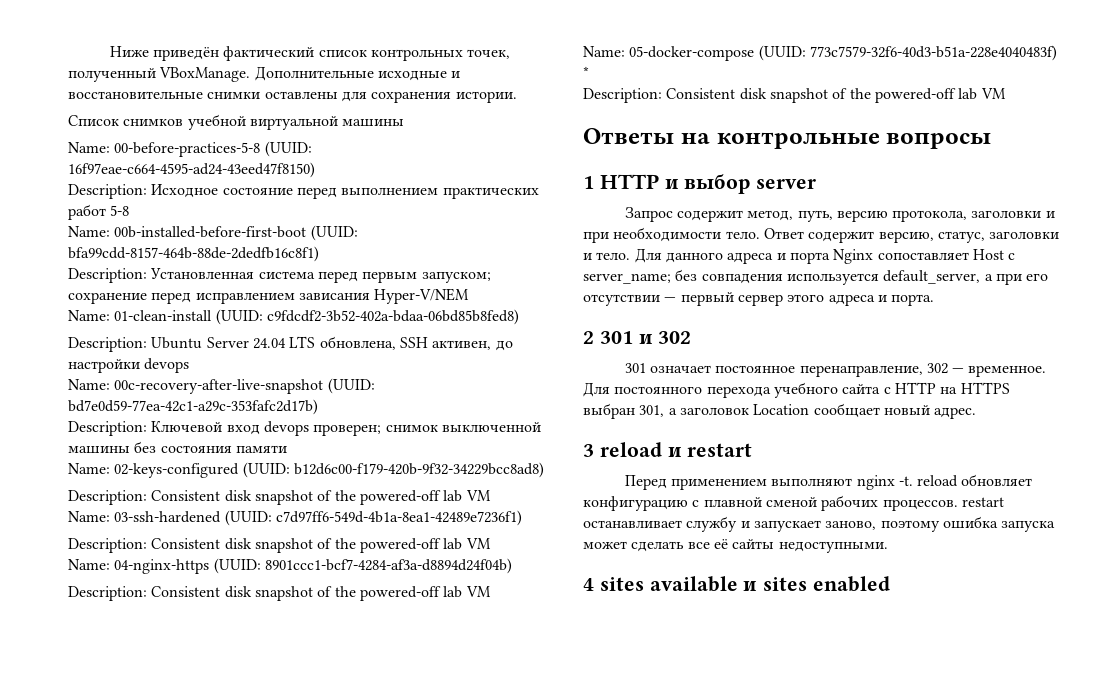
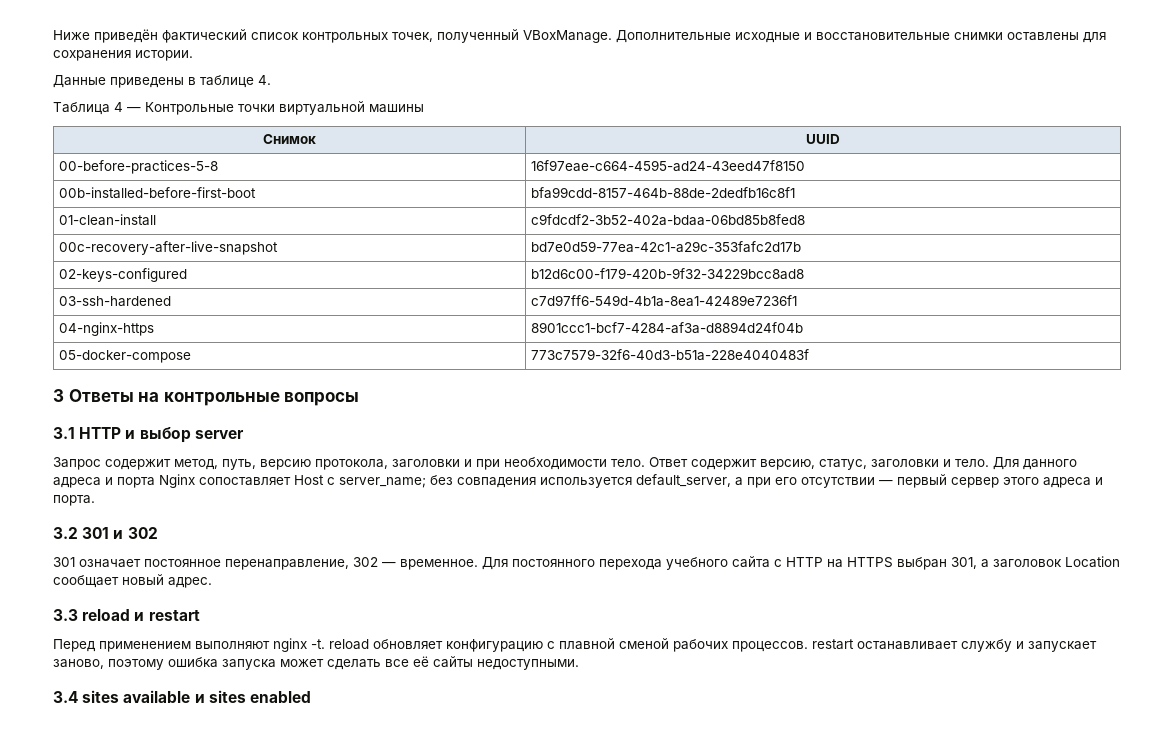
[68,114,405,130] [68,141,312,157] [68,162,315,178] [68,184,539,199] [68,204,130,220] [68,225,358,241] [68,246,319,262] [68,268,491,283] [68,288,470,304] [68,309,519,325] [68,336,513,352] [68,358,190,373] [68,378,375,394] [68,399,318,415] [68,421,541,436] [68,441,287,454] [68,462,544,478] [68,490,491,505] [68,510,522,526] [68,538,491,553] [68,558,512,574] [68,586,491,601] [583,45,1057,61] [583,66,589,78] [583,88,1006,103] Список снимков учебной виртуальной машины // Name: 00-before-practices-5-8 (UUID: 16f97eae-c664-4595-ad24-43eed47f8150) // Description: Исходное состояние перед выполнением практических работ 5-8 // Name: 00b-installed-before-first-boot (UUID: bfa99cdd-8157-464b-88de-2dedfb16c8f1) // Description: Установленная система перед первым запуском; сохранение перед исправлением зависания Hyper-V/NEM // Name: 01-clean-install (UUID: c9fdcdf2-3b52-402a-bdaa-06bd85b8fed8) // Description: Ubuntu Server 24.04 LTS обновлена, SSH активен, до настройки devops // Name: 00c-recovery-after-live-snapshot (UUID: bd7e0d59-77ea-42c1-a29c-353fafc2d17b) // Description: Ключевой вход devops проверен; снимок выключенной машины без состояния памяти // Name: 02-keys-configured (UUID: b12d6c00-f179-420b-9f32-34229bcc8ad8) // Description: Consistent disk snapshot of the powered-off lab VM // Name: 03-ssh-hardened (UUID: c7d97ff6-549d-4b1a-8ea1-42489e7236f1) // Description: Consistent disk snapshot of the powered-off lab VM // Name: 04-nginx-https (UUID: 8901ccc1-bcf7-4284-af3a-d8894d24f04b) // Description: Consistent disk snapshot of the powered-off lab VM // Name: 05-docker-compose (UUID: 773c7579-32f6-40d3-b51a-228e4040483f) * // Description: Consistent disk snapshot of the powered-off lab VM // -> [53,75,271,88] [53,101,424,115] [263,134,316,144] [806,134,840,144] [58,160,218,174] [530,160,805,172] [58,187,256,199] [530,187,795,199] [58,214,156,226] [530,214,805,226] [58,241,278,255] [530,241,801,253] [58,268,187,282] [530,268,804,280] [58,296,171,307] [530,295,797,307] [58,322,154,336] [530,322,803,334] [58,350,191,363] [530,349,809,361] [53,389,64,402] Данные приведены в таблице 4. // Таблица 4 — Контрольные точки виртуальной машины // Снимок | UUID // 00-before-practices-5-8 | 16f97eae-c664-4595-ad24-43eed47f8150 // 00b-installed-before-first-boot | bfa99cdd-8157-464b-88de-2dedfb16c8f1 // 01-clean-install | c9fdcdf2-3b52-402a-bdaa-06bd85b8fed8 // 00c-recovery-after-live-snapshot | bd7e0d59-77ea-42c1-a29c-353fafc2d17b // 02-keys-configured | b12d6c00-f179-420b-9f32-34229bcc8ad8 // 03-ssh-hardened | c7d97ff6-549d-4b1a-8ea1-42489e7236f1 // 04-nginx-https | 8901ccc1-bcf7-4284-af3a-d8894d24f04b // 05-docker-compose | 773c7579-32f6-40d3-b51a-228e4040483f // 3
[583,176,594,189] 1 -> [53,427,75,439] 3.1
[583,331,594,344] 2 -> [53,527,78,539] 3.2
[583,444,594,457] 3 -> [53,609,78,621] 3.3
[583,578,594,591] 4 -> [53,691,78,703] 3.4

